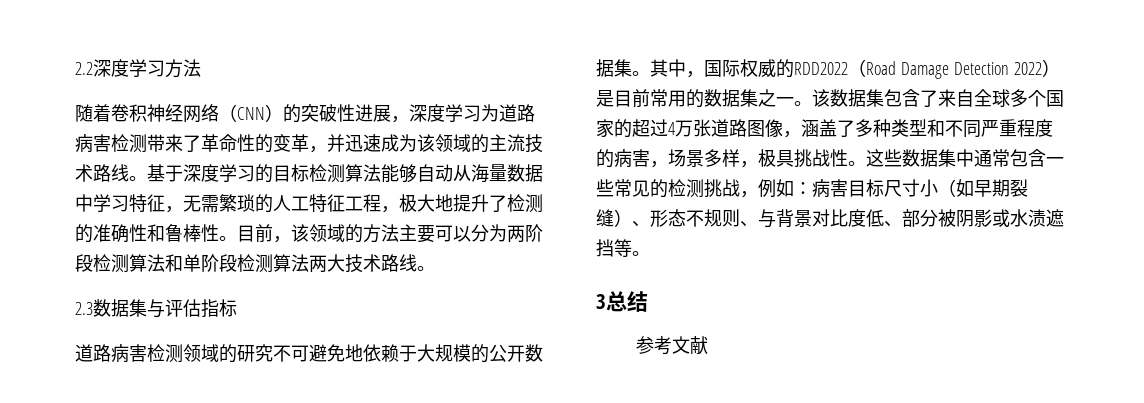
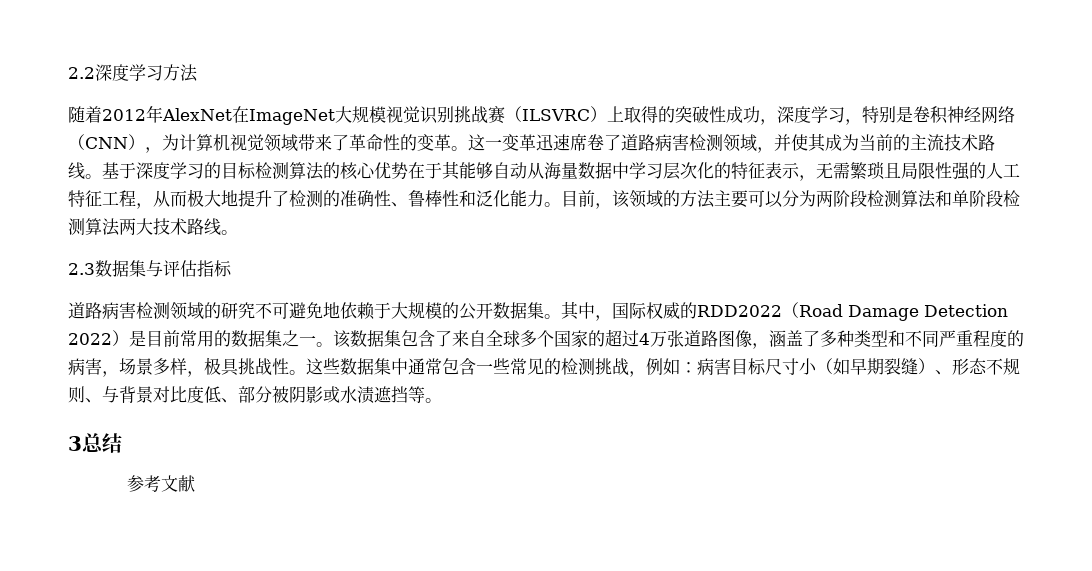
(111, 113) none -> [102,105,913,125] 2012年AlexNet在ImageNet大规模视觉识别挑战赛（ILSVRC）上取得的突破性成功，深度学习，特别是
[283,104,535,123] [75,134,147,153] 的突破性进展，深度学习为道路病害检测 -> [145,134,298,153] ，为计算机视觉领域
[309,134,471,153] ，并迅速成为该领域 -> [451,133,893,153] 。这一变革迅速席卷了道路病害检测领域，并使其成为当前
(381, 173) none -> [323,161,460,180] 的核心优势在于其
[129,194,255,213] 特征，无需繁琐 -> [663,161,970,181] 层次化的特征表示，无需繁琐且局限性强
(399, 209) none -> [153,190,187,207] 从而
[147,224,219,242] 和鲁棒性 -> [391,190,544,207] 、鲁棒性和泛化能力

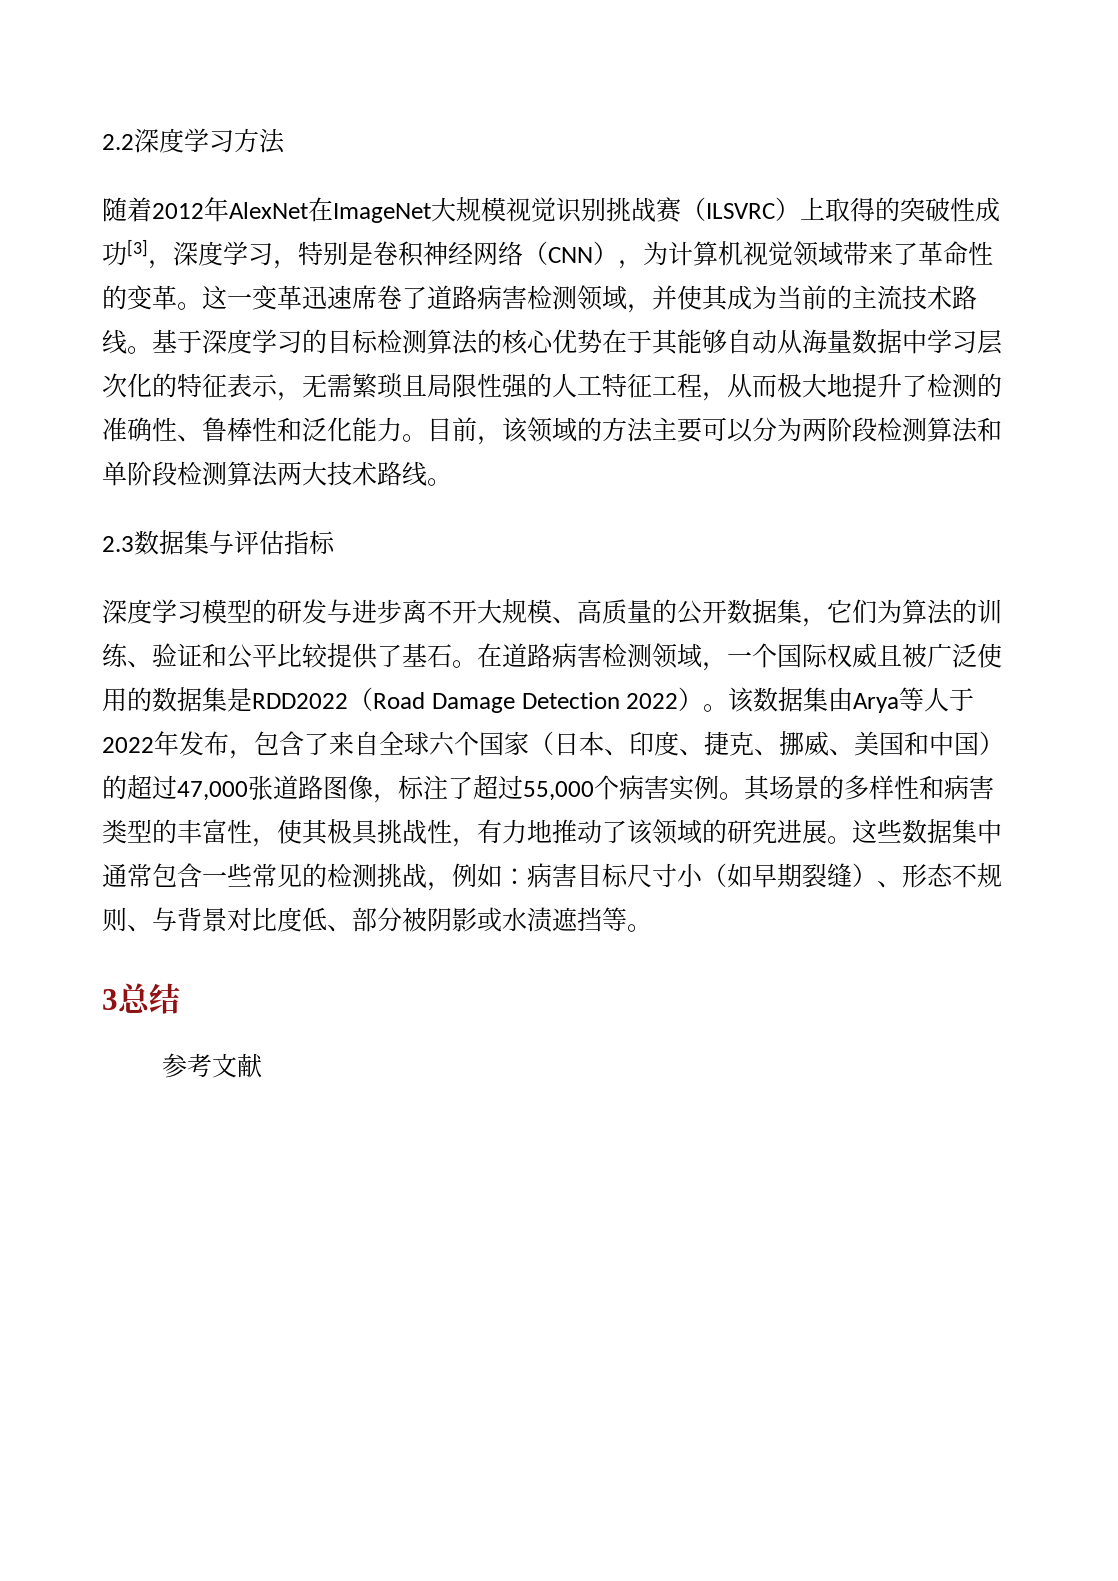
(760, 114) none -> [127,239,148,257] [3]
[68,301,697,321] 道路病害检测领域的研究不可避免地依赖于大规模的公开数据集。其中，国际权威的 -> [102,599,1002,627] [102,643,1002,671] [102,687,252,712] 深度学习模型的研发与进步离不开大规模、高质量的公开数据集，它们为算法的训练、验证和公平比较提供了基石。在道路病害检测领域，一个国际权威且被广泛使用的数据集是
[129,329,1024,349] [68,357,289,377] 是目前常用的数据集之一。该数据集包含了来自全球多个国家的超过4万张道路图像，涵盖了多种类型和不同严重程度的病害，场景多样，极具挑战性 -> [703,687,975,713] [102,731,1004,759] [102,775,994,803] [102,819,827,847] 。该数据集由Arya等人于2022年发布，包含了来自全球六个国家（日本、印度、捷克、挪威、美国和中国）的超过47,000张道路图像，标注了超过55,000个病害实例。其场景的多样性和病害类型的丰富性，使其极具挑战性，有力地推动了该领域的研究进展

